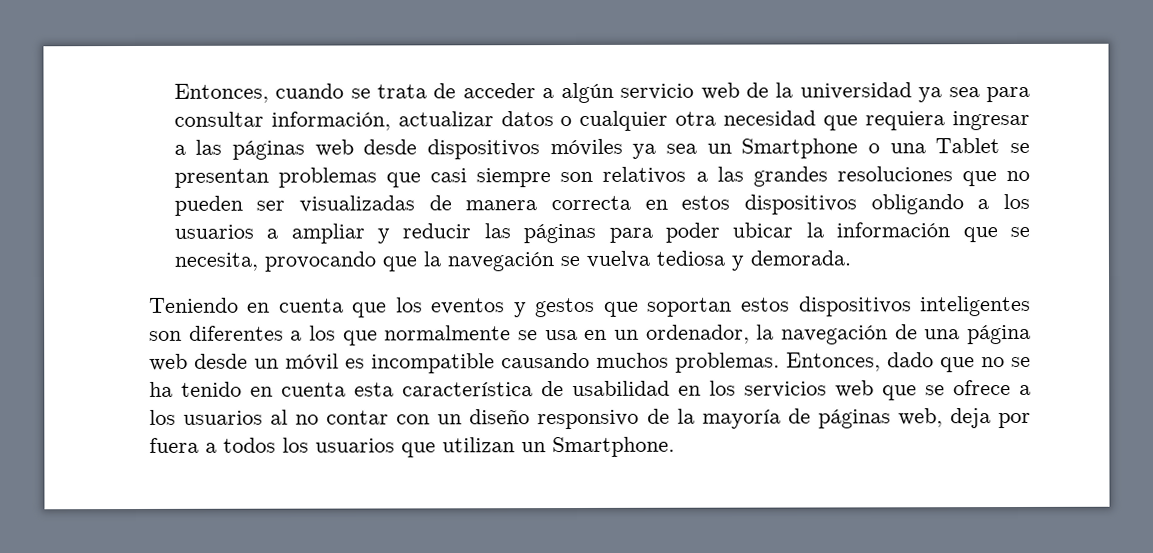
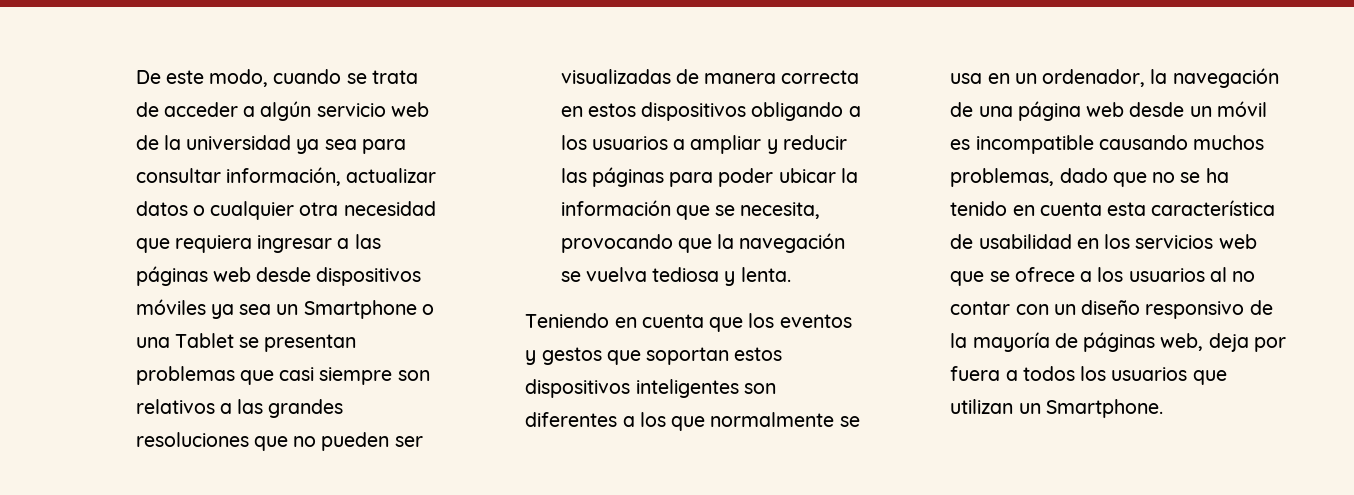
[173,83,269,103] Entonces, -> [135,69,269,87] De este modo,
[749,250,851,266] demorada. -> [740,267,791,282] lenta.
[674,352,881,373] problemas. Entonces, -> [950,168,1055,187] problemas,

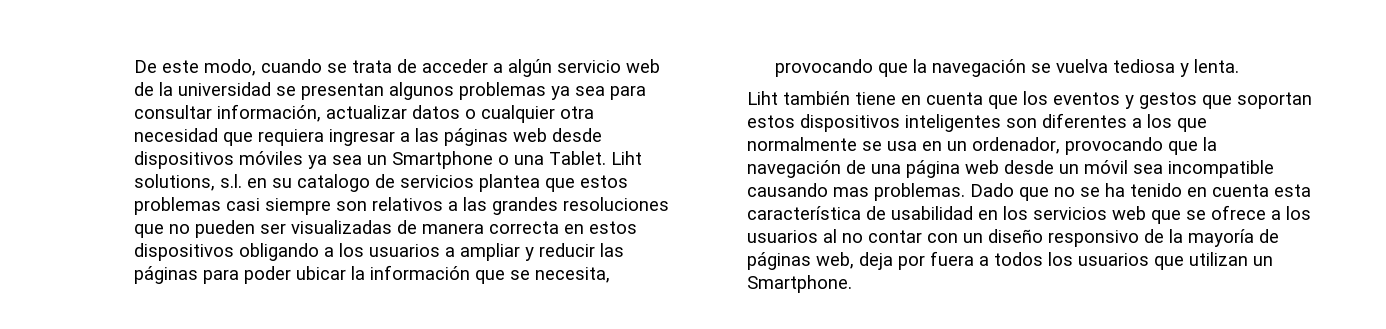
(292, 142) none -> [276,82,547,100] se presentan algunos problemas
[174,333,357,352] [135,366,274,385] Tablet se presentan problemas que -> [549,151,643,165] [134,174,629,192] [134,197,222,215] Tablet. Liht solutions, s.l. en su catalogo de servicios plantea que estos problemas
[525,313,610,328] Teniendo -> [746,91,896,105] Liht también tiene
(1146, 78) none -> [1064,137,1198,155] provocando que
[950,139,971,150] es -> [1132,164,1163,174] sea
[1193,135,1265,150] [950,168,1108,187] muchos problemas, dado -> [832,183,1014,201] mas problemas. Dado

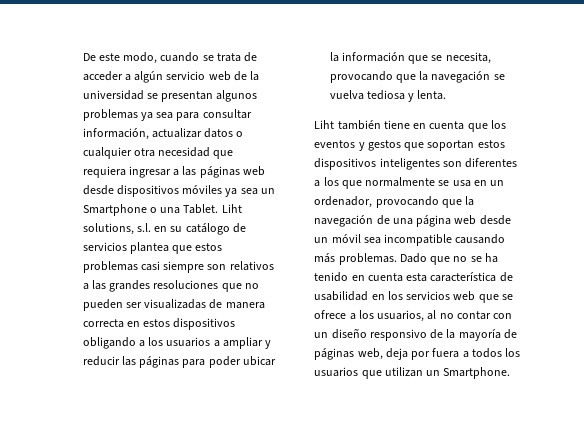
[297,174,371,192] catalogo -> [185,223,230,235] catálogo
[832,187,869,197] mas -> [314,253,336,263] más
[746,230,818,243] usuarios -> [377,310,425,322] usuarios,

